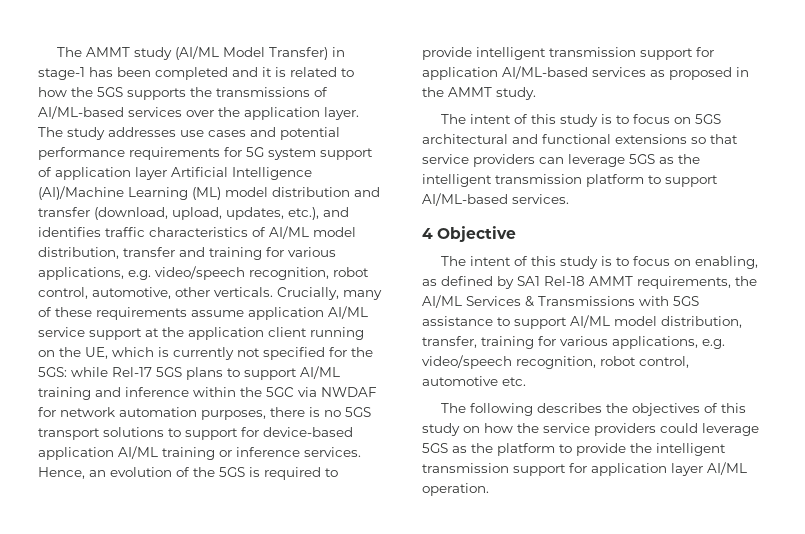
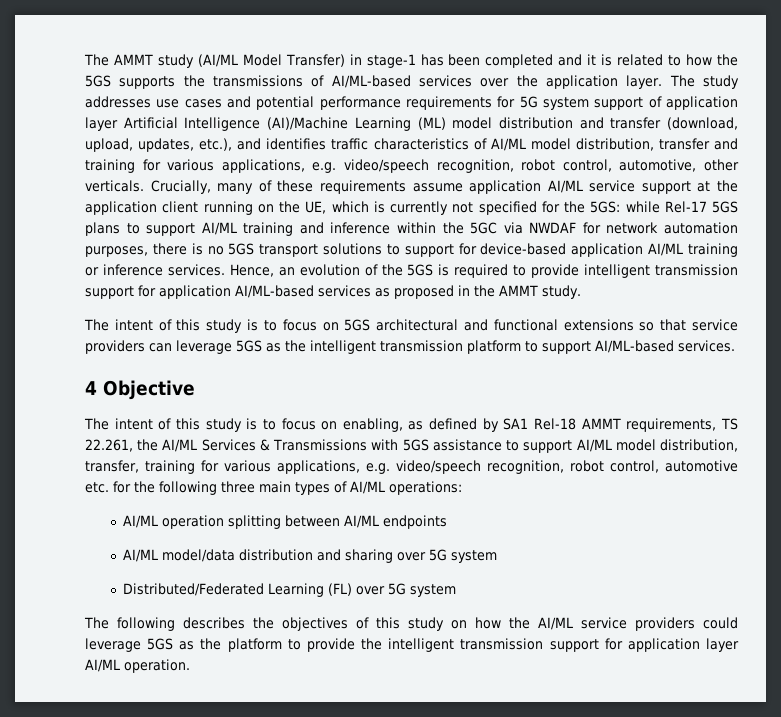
(731, 282) none -> [720,418,738,430] [85,439,133,452] TS 22.261,
(526, 381) none -> [113,481,462,495] [123,515,448,529] [123,549,498,563] [123,583,457,597] for the following three main types of AI/ML operations: // AI/ML operation splitting between AI/ML endpoints // AI/ML model/data distribution and sharing over 5G system // Distributed/Federated Learning (FL) over 5G system
(539, 428) none -> [538,617,573,630] AI/ML

